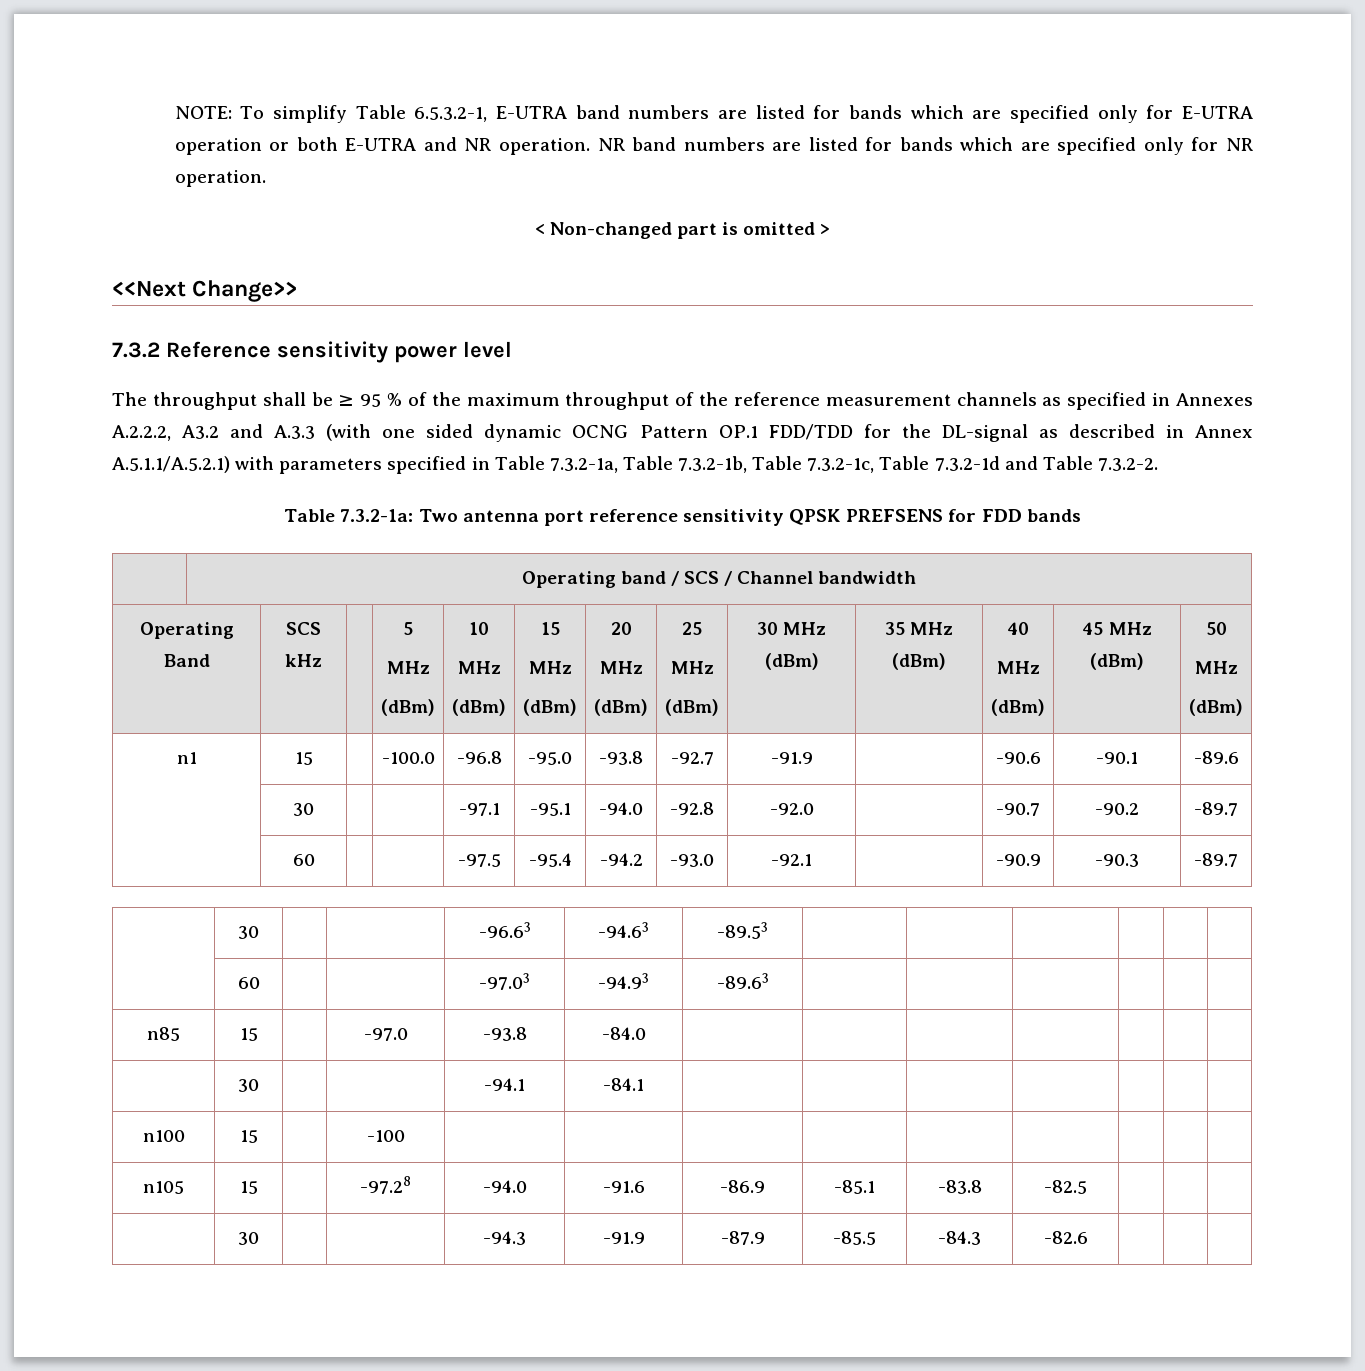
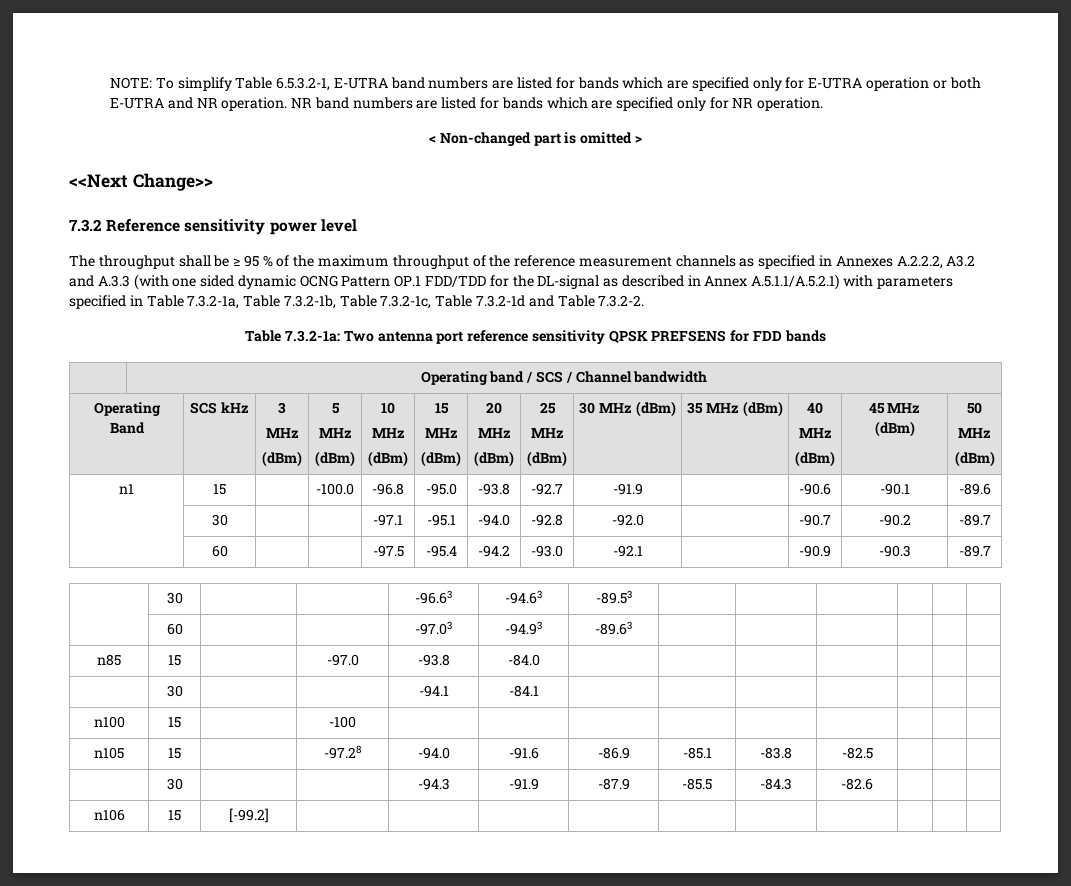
(322, 660) none -> [278,402,286,414] [265,428,299,438] [262,451,302,467] 3 // MHz // (dBm)
(1088, 1237) none -> [93,809,125,821] [168,810,181,821] [228,808,269,823] // n106 | 15 | [-99.2] | | | | | | | | | |

